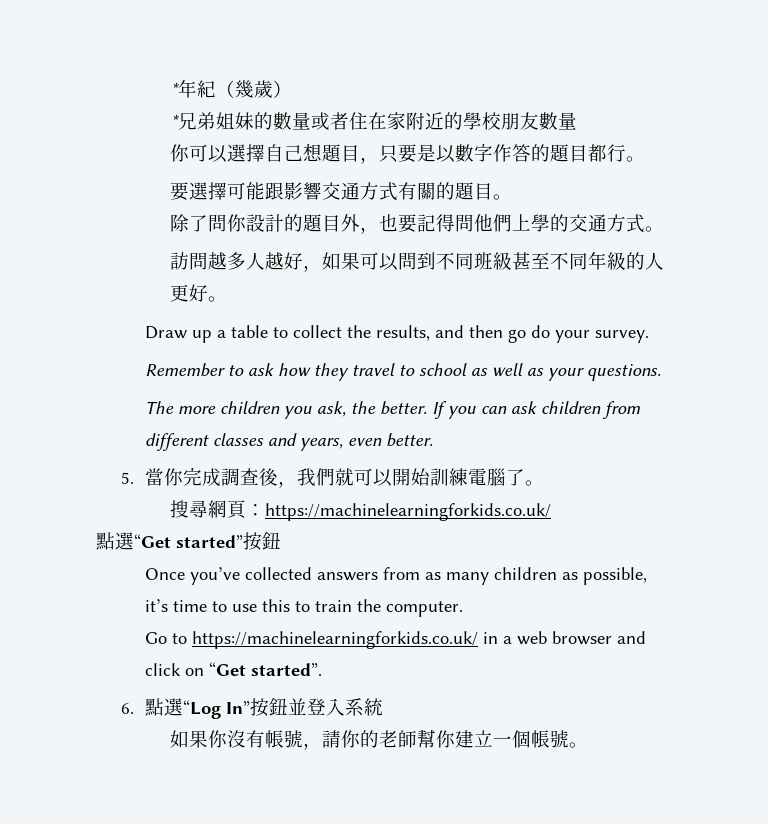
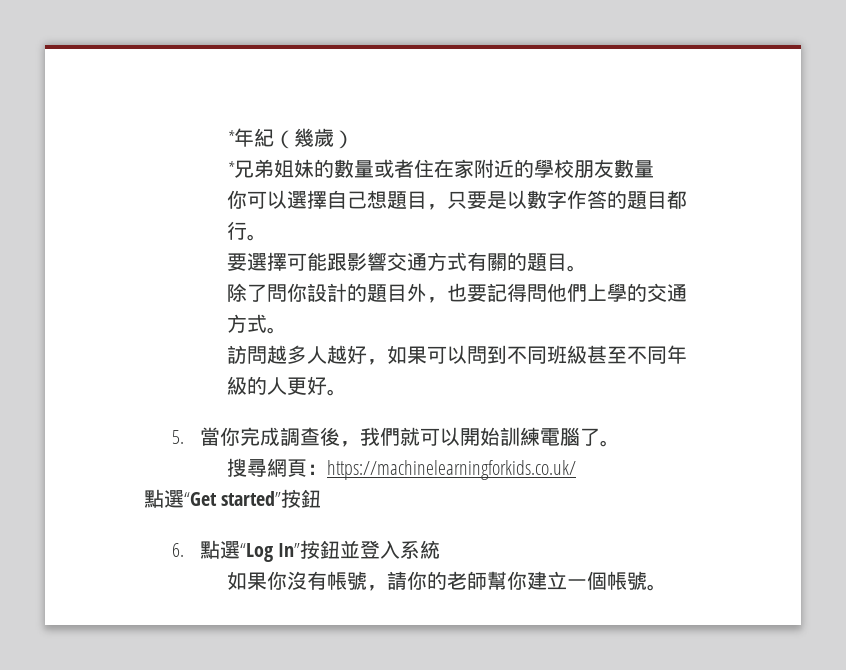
[145,325,650,343] [145,363,662,381] [145,401,642,419] [145,433,434,451] // Draw up a table to collect the results, and then go do your survey. // Remember to ask how they travel to school as well as your questions. // The more children you ask, the better. If you can ask children from different classes and years, even better. -> (348, 392) none
[145,567,648,585] [145,599,464,617] [145,631,647,649] [145,662,323,676] // Once you’ve collected answers from as many children as possible, it’s time to use this to train the computer. // Go to https://machinelearningforkids.co.uk/ in a web browser and click on “Get started”. -> (322, 498) none

